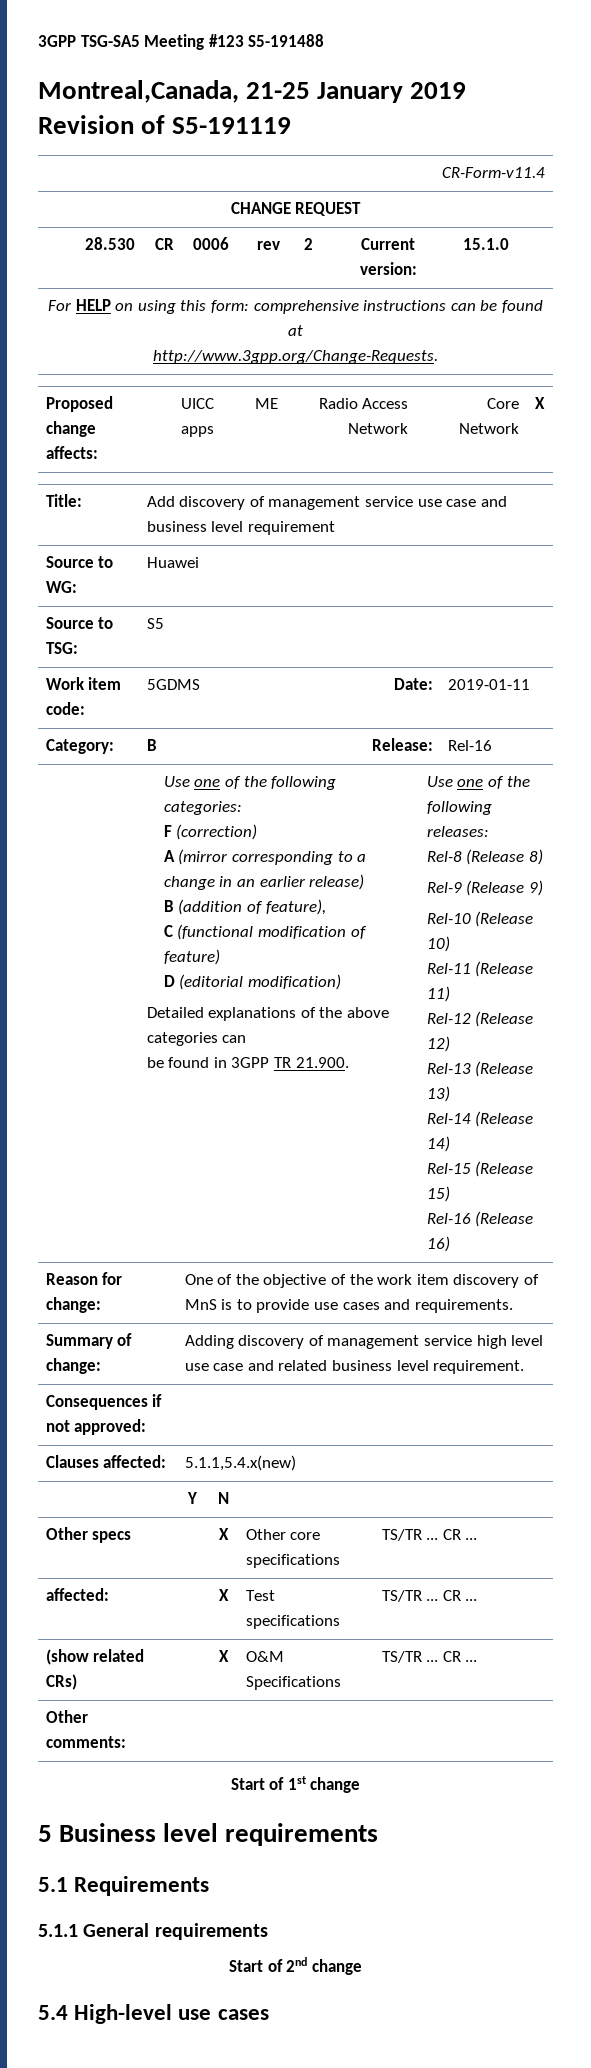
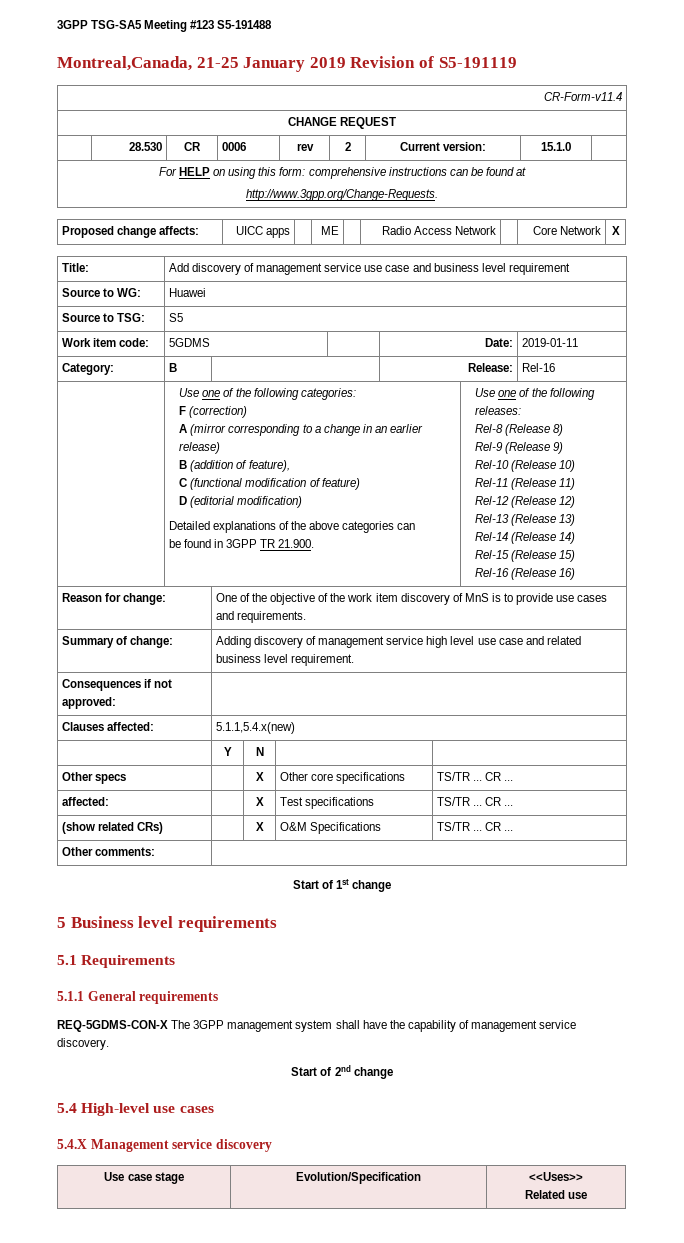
(268, 1931) none -> [57,1020,577,1032] [57,1038,109,1050] // REQ-5GDMS-CON-X The 3GPP management system shall have the capability of management service discovery.
(269, 2014) none -> [57,1139,272,1152] [104,1172,184,1184] [296,1172,421,1184] [529,1172,583,1181] [524,1190,588,1199] // 5.4.X Management service discovery // Use case stage | Evolution/Specification | <<Uses>> // Related use

